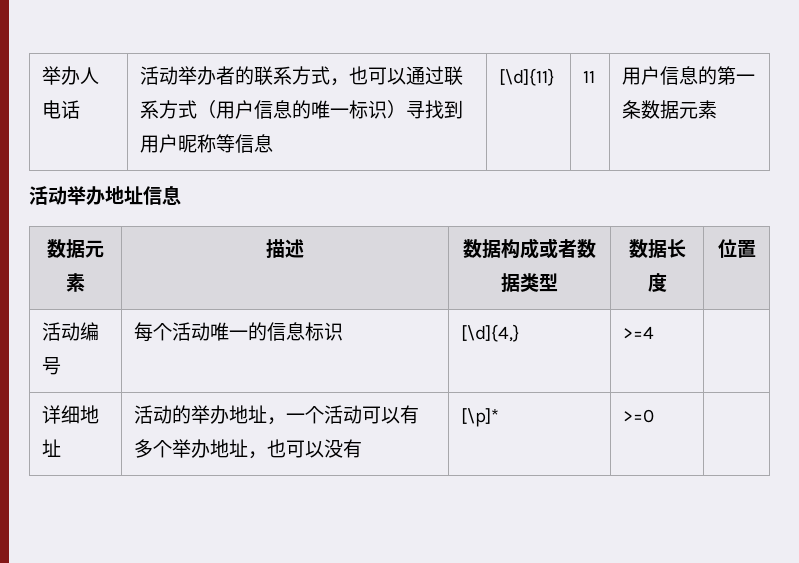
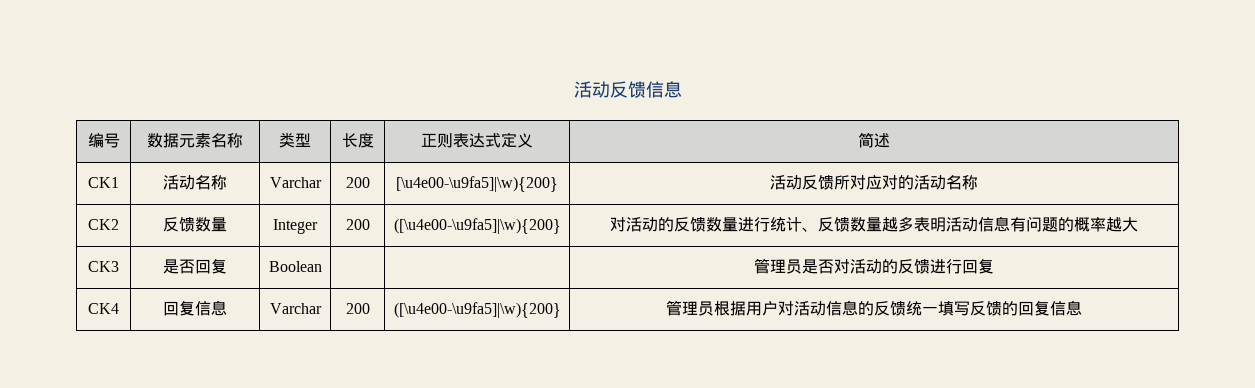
[42,66,100,85] [42,100,81,119] [140,66,464,86] [140,100,464,119] [140,134,274,153] [499,68,556,86] [583,71,596,83] [622,66,756,85] [622,100,718,119] [29,185,181,205] [47,239,104,258] [66,273,85,292] [266,239,304,258] [463,238,596,259] [501,273,520,292] 举办人电话 | 活动举办者的联系方式，也可以通过联系方式（用户信息的唯一标识）寻找到用户昵称等信息 | [\d]{11} | 11 | 用户信息的第一条数据元素 // 活动举办地址信息 // 数据元素 | 描述 | 数据构成或者数据 -> [573,81,682,98] [87,133,120,148] [147,133,244,148] 活动反馈信息 // 编号 | 数据元素名称 |
[628,239,667,258] 数据 -> (311, 140) none
[717,239,756,258] [42,322,100,341] [42,357,62,375] [134,322,344,342] [461,324,521,342] [623,326,655,339] [42,405,100,424] [42,439,62,457] [134,405,420,425] [134,439,363,459] [461,408,500,427] [623,409,655,423] 位置 // 活动编号 | 每个活动唯一的信息标识 | [\d]{4,} | >=4 | // 详细地址 | 活动的举办地址，一个活动可以有多个举办地址，也可以没有 | [\p]* | >=0 | -> [421,132,533,148] [858,132,891,148] [88,177,119,188] [163,175,227,190] [269,177,322,188] [345,177,370,188] [396,176,558,192] [770,175,979,190] [88,219,119,230] [163,217,227,232] [273,219,318,234] [345,219,370,230] [393,218,561,234] [610,216,1138,232] [88,261,119,272] [163,259,227,274] [268,261,322,272] [754,258,995,274] [88,303,119,314] [163,300,227,316] [269,303,322,314] [345,303,370,314] [393,302,561,318] [666,300,1082,316] 正则表达式定义 | 简述 // CK1 | 活动名称 | Varchar | 200 | [\u4e00-\u9fa5]|\w){200} | 活动反馈所对应对的活动名称 // CK2 | 反馈数量 | Integer | 200 | ([\u4e00-\u9fa5]|\w){200} | 对活动的反馈数量进行统计、反馈数量越多表明活动信息有问题的概率越大 // CK3 | 是否回复 | Boolean | | | 管理员是否对活动的反馈进行回复 // CK4 | 回复信息 | Varchar | 200 | ([\u4e00-\u9fa5]|\w){200} | 管理员根据用户对活动信息的反馈统一填写反馈的回复信息

